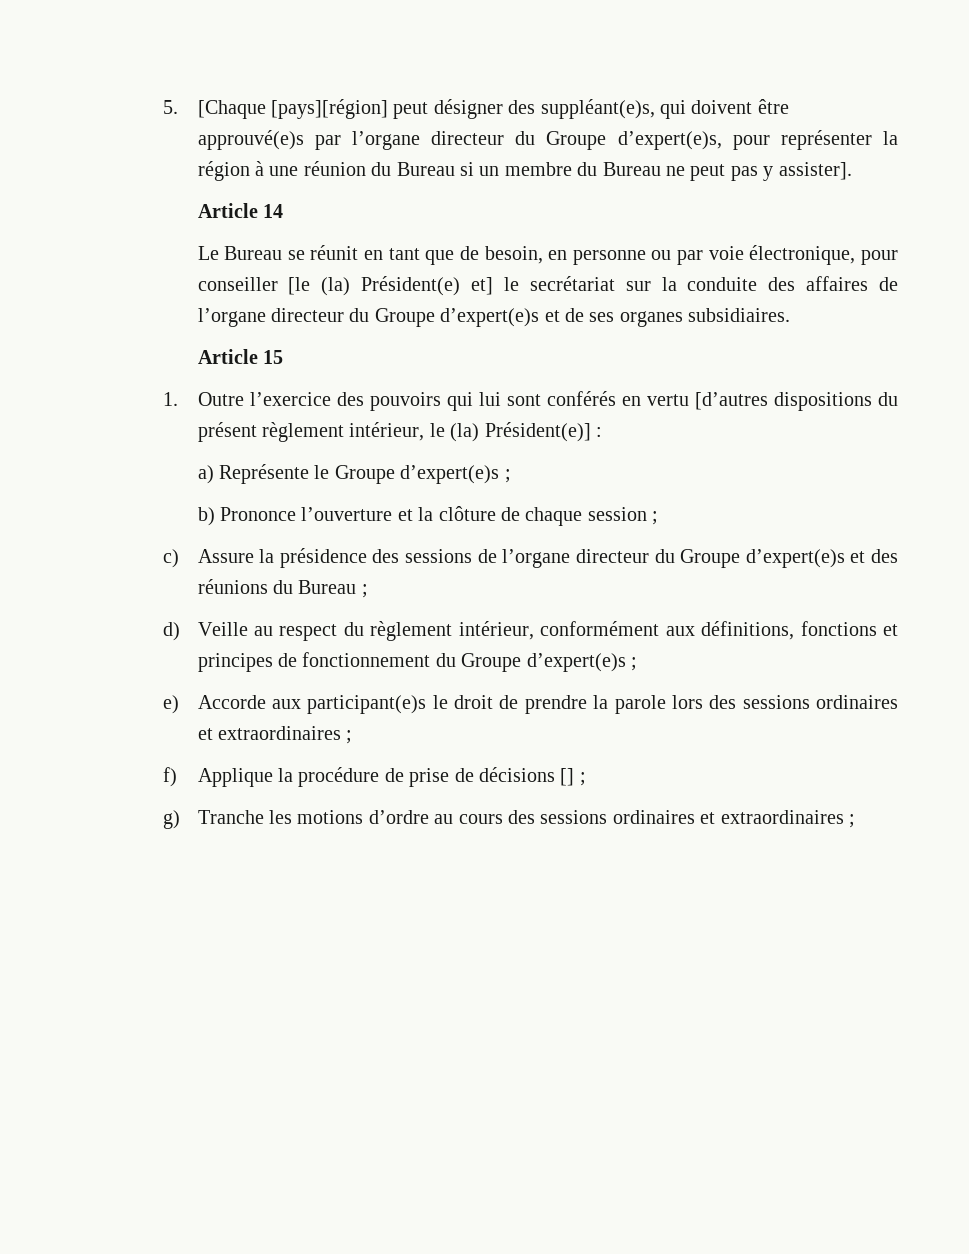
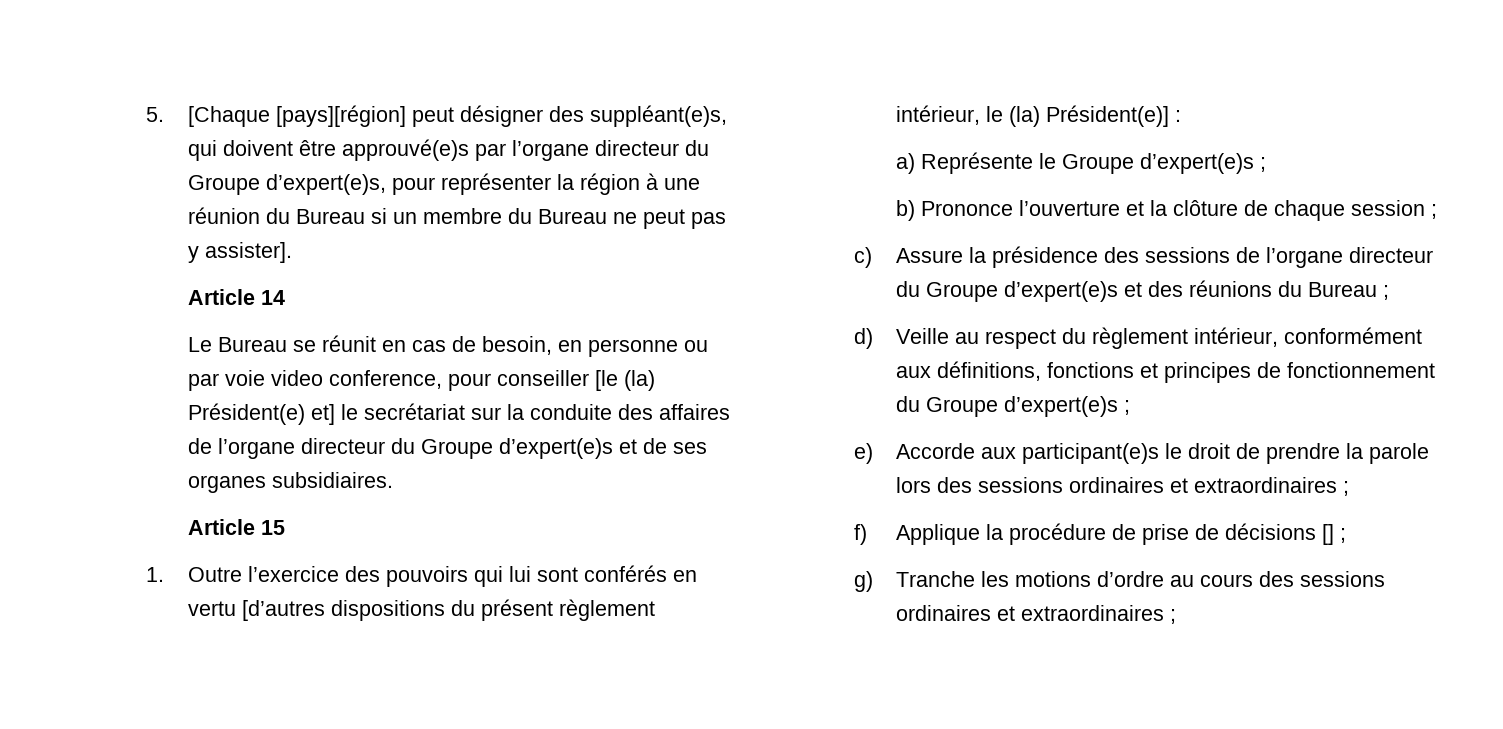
[388,248,455,265] tant que -> [411,340,446,352] cas
[749,245,856,265] électronique, -> [270,370,442,389] video conference,

